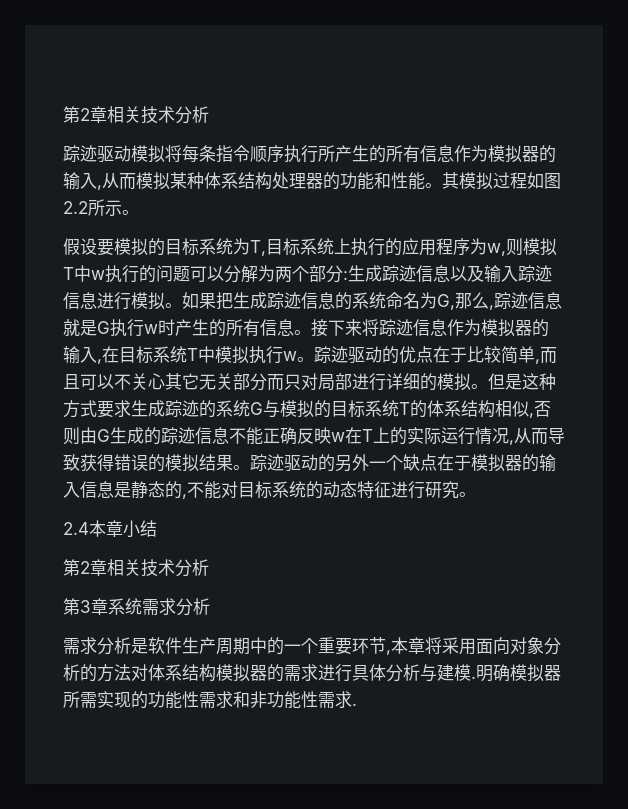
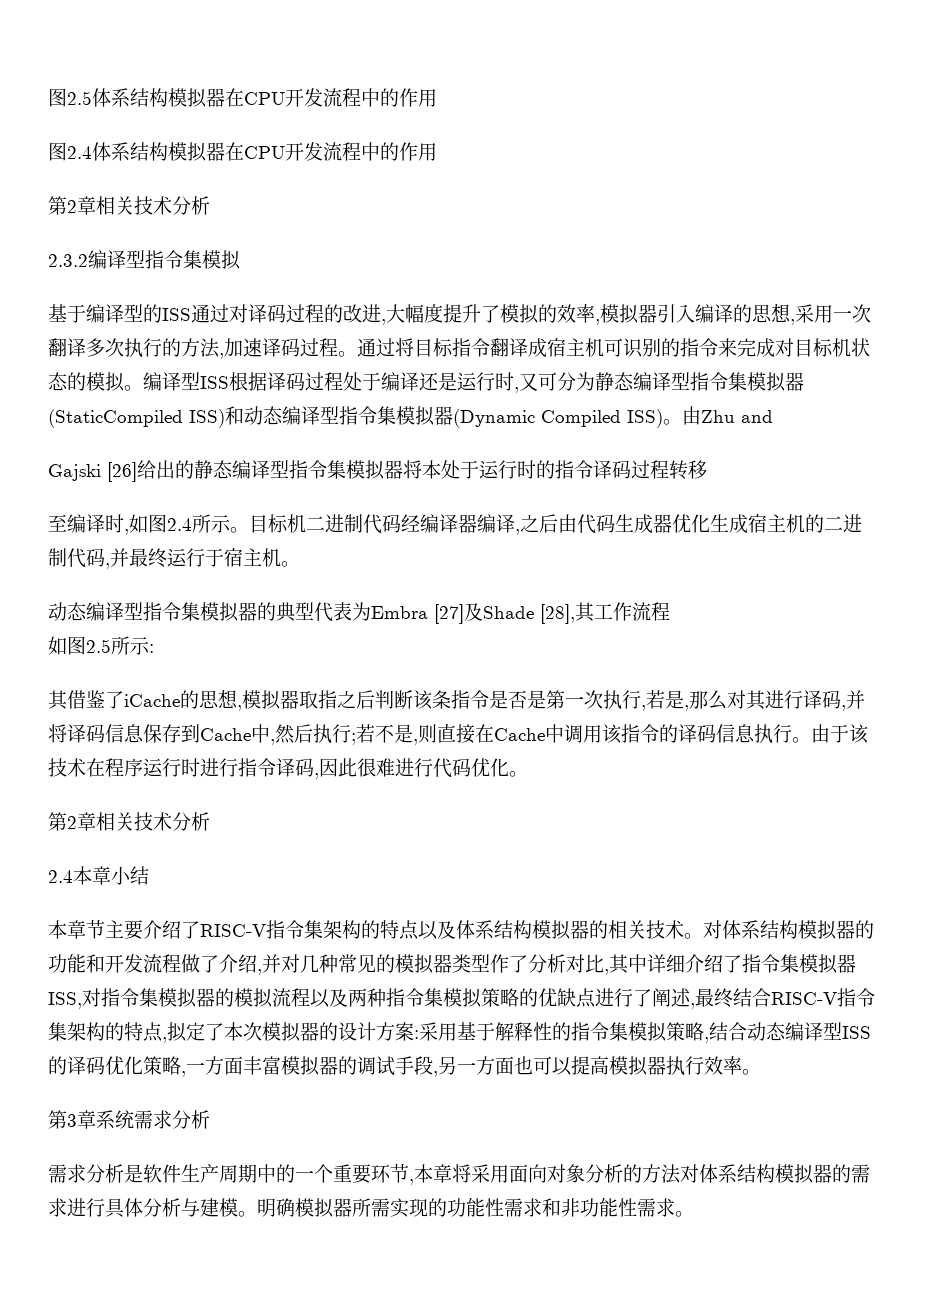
[63,106,209,124] [63,145,556,163] [63,172,561,190] [63,199,139,216] [63,238,557,256] [63,265,552,283] [63,292,562,310] [63,319,549,337] [63,346,557,364] [63,373,556,391] [63,400,551,418] [63,427,565,445] [63,454,556,472] [63,481,476,499] [63,520,157,538] [63,559,209,577] 第2章相关技术分析 // 踪迹驱动模拟将每条指令顺序执行所产生的所有信息作为模拟器的输入,从而模拟某种体系结构处理器的功能和性能。其模拟过程如图2.2所示。 // 假设要模拟的目标系统为T,目标系统上执行的应用程序为w,则模拟T中w执行的问题可以分解为两个部分:生成踪迹信息以及输入踪迹信息进行模拟。如果把生成踪迹信息的系统命名为G,那么,踪迹信息就是G执行w时产生的所有信息。接下来将踪迹信息作为模拟器的输入,在目标系统T中模拟执行w。踪迹驱动的优点在于比较简单,而且可以不关心其它无关部分而只对局部进行详细的模拟。但是这种方式要求生成踪迹的系统G与模拟的目标系统T的体系结构相似,否则由G生成的踪迹信息不能正确反映w在T上的实际运行情况,从而导致获得错误的模拟结果。踪迹驱动的另外一个缺点在于模拟器的输入信息是静态的,不能对目标系统的动态特征进行研究。 // 2.4本章小结 // 第2章相关技术分析 -> [48,88,437,108] [48,142,437,162] [48,196,210,215] [48,250,241,270] [48,303,871,325] [48,338,870,359] [48,372,804,393] [48,406,773,428] [48,460,707,482] [48,514,862,535] [48,548,300,569] [48,602,670,624] [48,636,154,655] [48,689,865,711] [48,724,869,745] [48,758,528,779] [48,812,210,831] [48,866,149,885] [48,919,874,940] [48,954,856,975] [48,988,875,1009] [48,1022,871,1043] [48,1056,761,1077] 图2.5体系结构模拟器在CPU开发流程中的作用 // 图2.4体系结构模拟器在CPU开发流程中的作用 // 第2章相关技术分析 // 2.3.2编译型指令集模拟 // 基于编译型的ISS通过对译码过程的改进,大幅度提升了模拟的效率,模拟器引入编译的思想,采用一次翻译多次执行的方法,加速译码过程。通过将目标指令翻译成宿主机可识别的指令来完成对目标机状态的模拟。编译型ISS根据译码过程处于编译还是运行时,又可分为静态编译型指令集模拟器(StaticCompiled ISS)和动态编译型指令集模拟器(Dynamic Compiled ISS)。由Zhu and // Gajski [26]给出的静态编译型指令集模拟器将本处于运行时的指令译码过程转移 // 至编译时,如图2.4所示。目标机二进制代码经编译器编译,之后由代码生成器优化生成宿主机的二进制代码,并最终运行于宿主机。 // 动态编译型指令集模拟器的典型代表为Embra [27]及Shade [28],其工作流程 // 如图2.5所示: // 其借鉴了iCache的思想,模拟器取指之后判断该条指令是否是第一次执行,若是,那么对其进行译码,并将译码信息保存到Cache中,然后执行;若不是,则直接在Cache中调用该指令的译码信息执行。由于该技术在程序运行时进行指令译码,因此很难进行代码优化。 // 第2章相关技术分析 // 2.4本章小结 // 本章节主要介绍了RISC-V指令集架构的特点以及体系结构模拟器的相关技术。对体系结构模拟器的功能和开发流程做了介绍,并对几种常见的模拟器类型作了分析对比,其中详细介绍了指令集模拟器ISS,对指令集模拟器的模拟流程以及两种指令集模拟策略的优缺点进行了阐述,最终结合RISC-V指令集架构的特点,拟定了本次模拟器的设计方案:采用基于解释性的指令集模拟策略,结合动态编译型ISS的译码优化策略,一方面丰富模拟器的调试手段,另一方面也可以提高模拟器执行效率。
[471,676,476,679] . -> [238,1211,257,1217] 。
[352,703,357,706] . -> [675,1211,694,1217] 。

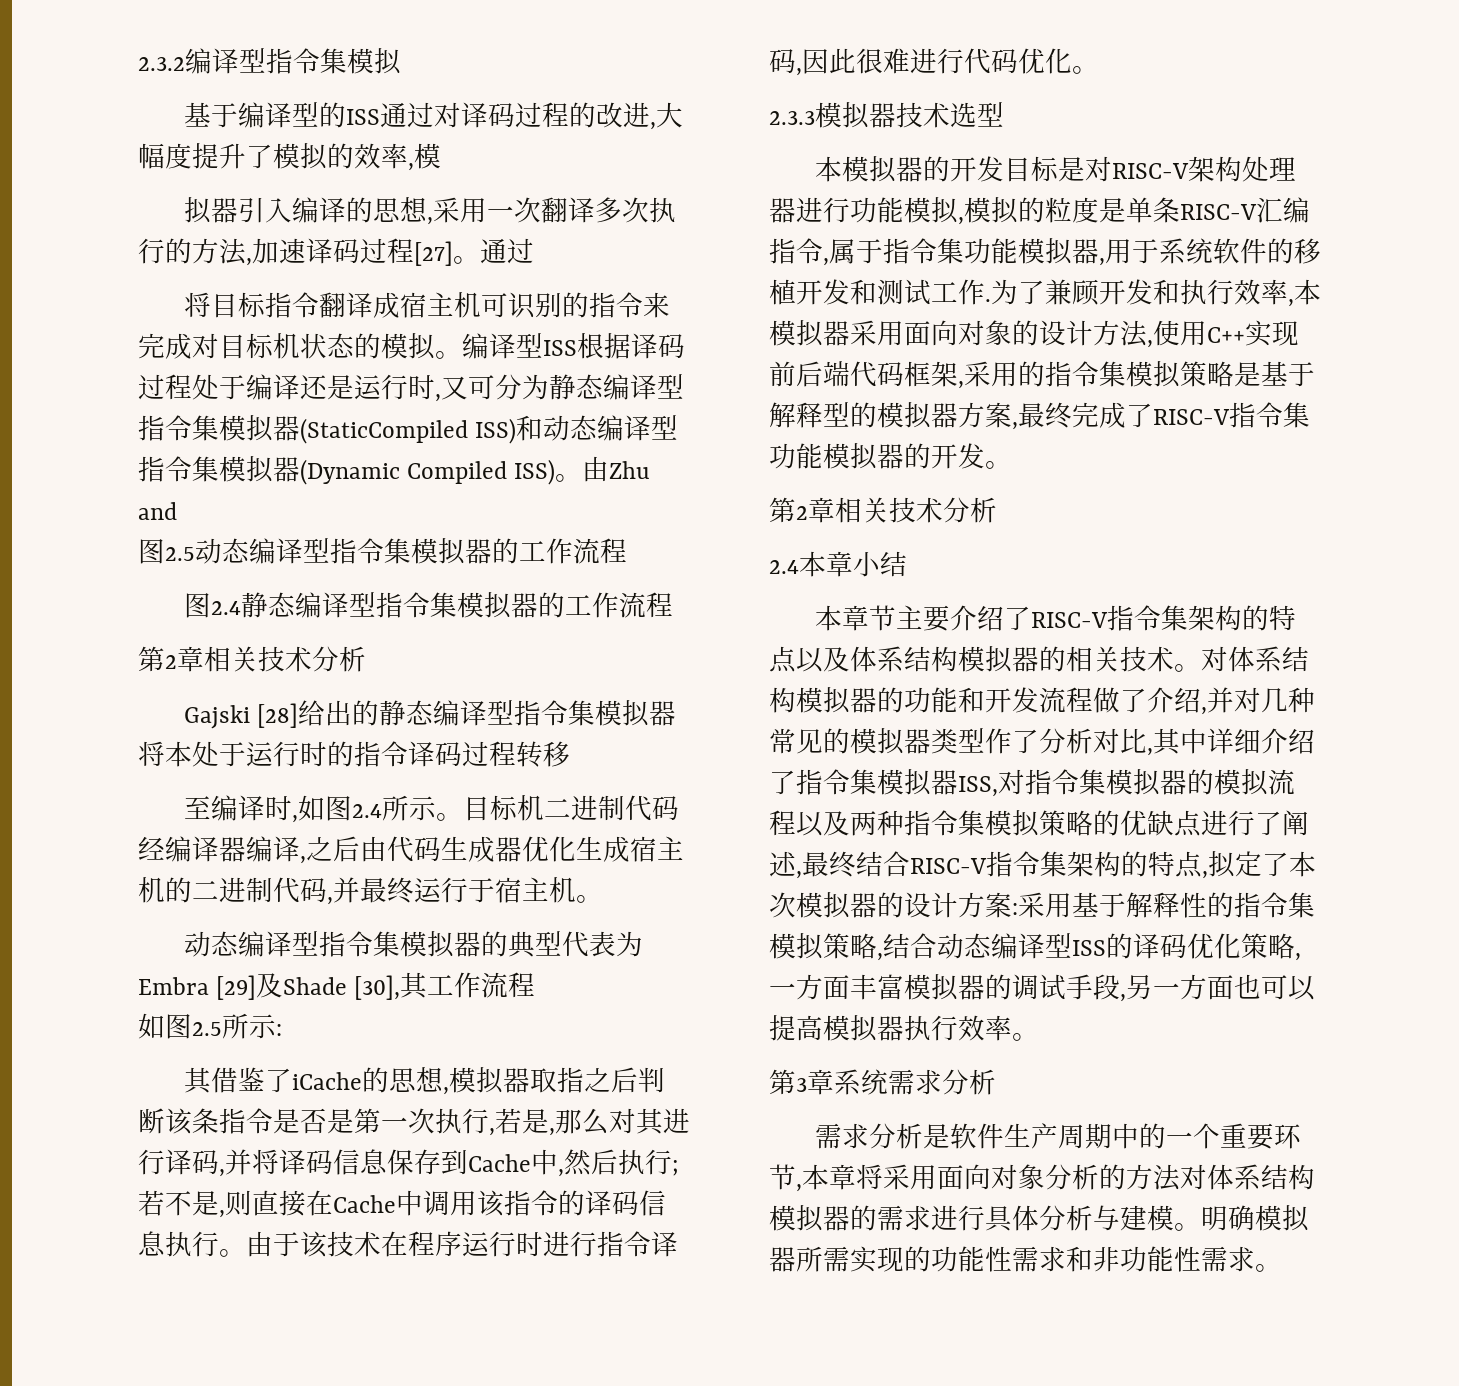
[48,88,437,108] [48,142,437,162] [48,196,210,215] 图2.5体系结构模拟器在CPU开发流程中的作用 // 图2.4体系结构模拟器在CPU开发流程中的作用 // 第2章相关技术分析 // -> (138, 64) none
(619, 313) none -> (441, 156) //
(338, 347) none -> [414,241,453,266] [27]
(395, 347) none -> (534, 251) //
(773, 416) none -> [138,538,627,565] [184,592,674,619] [138,646,366,672] // 图2.5动态编译型指令集模拟器的工作流程 // 图2.4静态编译型指令集模拟器的工作流程 // 第2章相关技术分析
[107,462,137,482] [26] -> [257,703,299,728] [28]
[434,603,575,624] [27]及Shade [28], -> [216,973,401,1000] [29]及Shade [30],
(528, 774) none -> [769,102,1004,129] [815,156,1297,183] [769,197,1310,225] [769,238,1321,266] [769,279,1321,307] [769,320,1299,348] [769,361,1315,389] [769,402,1310,430] [769,443,1012,470] // 2.3.3模拟器技术选型 // 本模拟器的开发目标是对RISC-V架构处理器进行功能模拟,模拟的粒度是单条RISC-V汇编指令,属于指令集功能模拟器,用于系统软件的移植开发和测试工作.为了兼顾开发和执行效率,本模拟器采用面向对象的设计方法,使用C++实现前后端代码框架,采用的指令集模拟策略是基于解释型的模拟器方案,最终完成了RISC-V指令集功能模拟器的开发。

